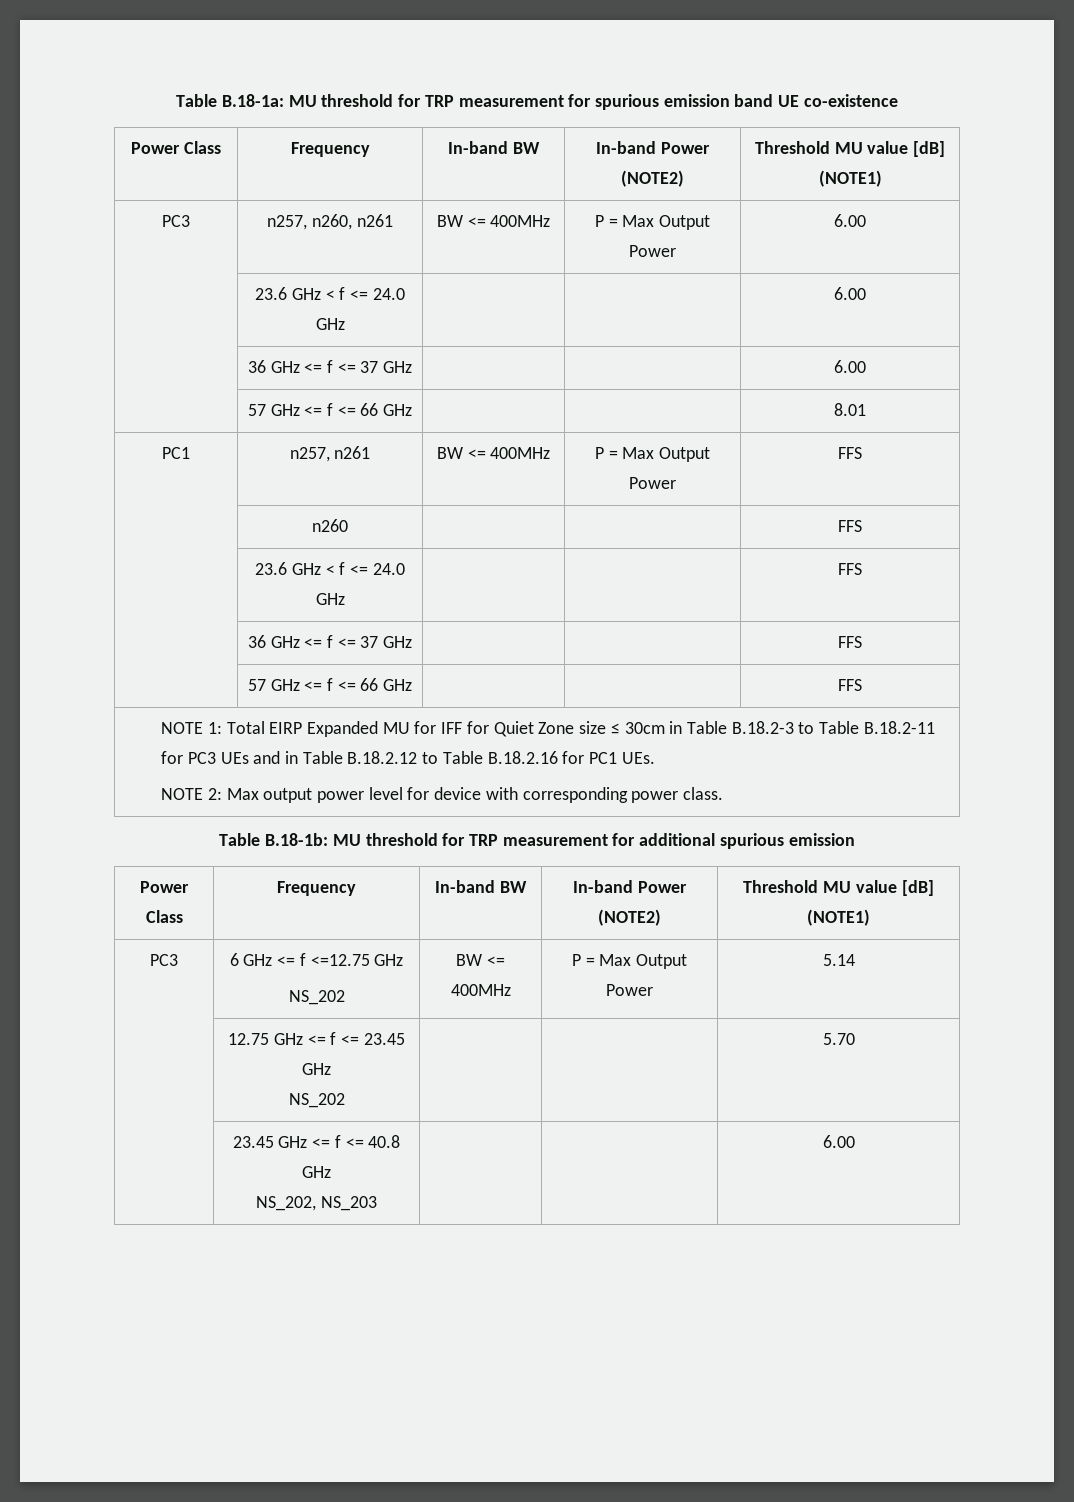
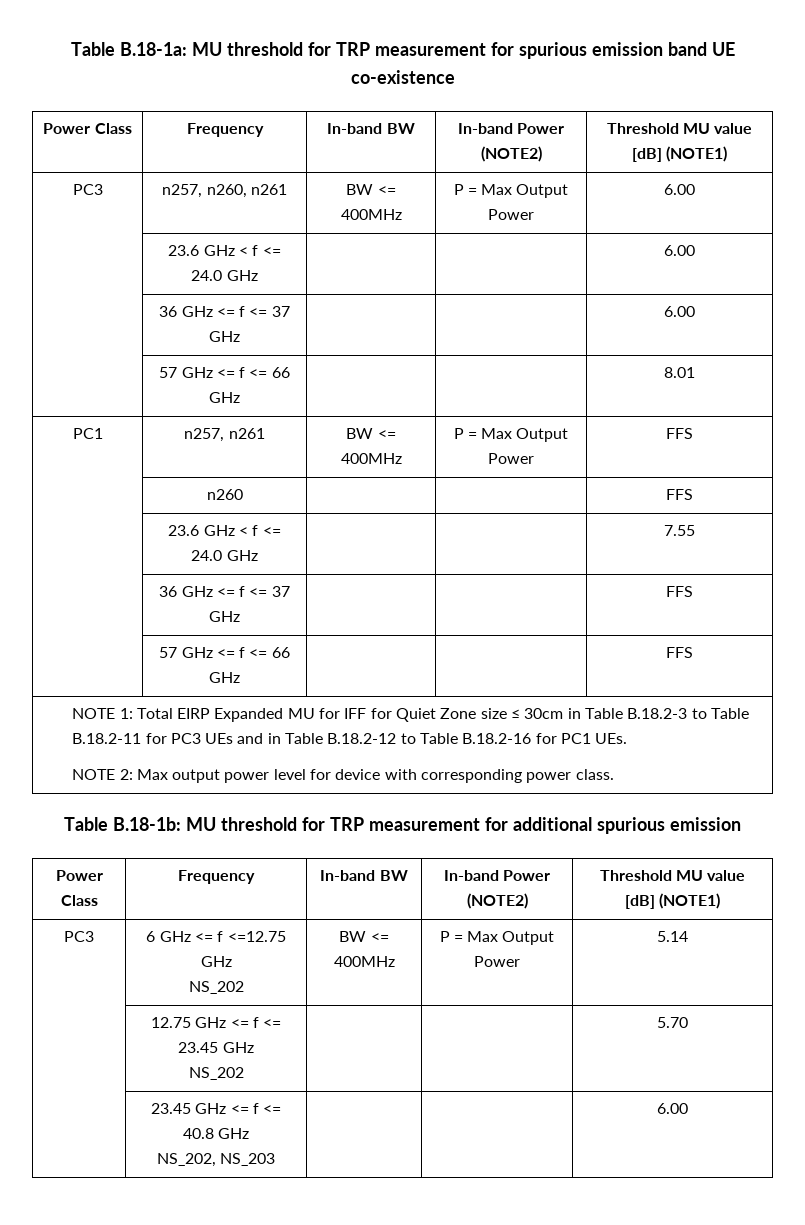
[838,563,862,575] FFS -> [664,525,695,536] 7.55
[347,751,558,764] B.18.2.12 to Table B.18.2.16 -> [327,733,532,744] B.18.2-12 to Table B.18.2-16

